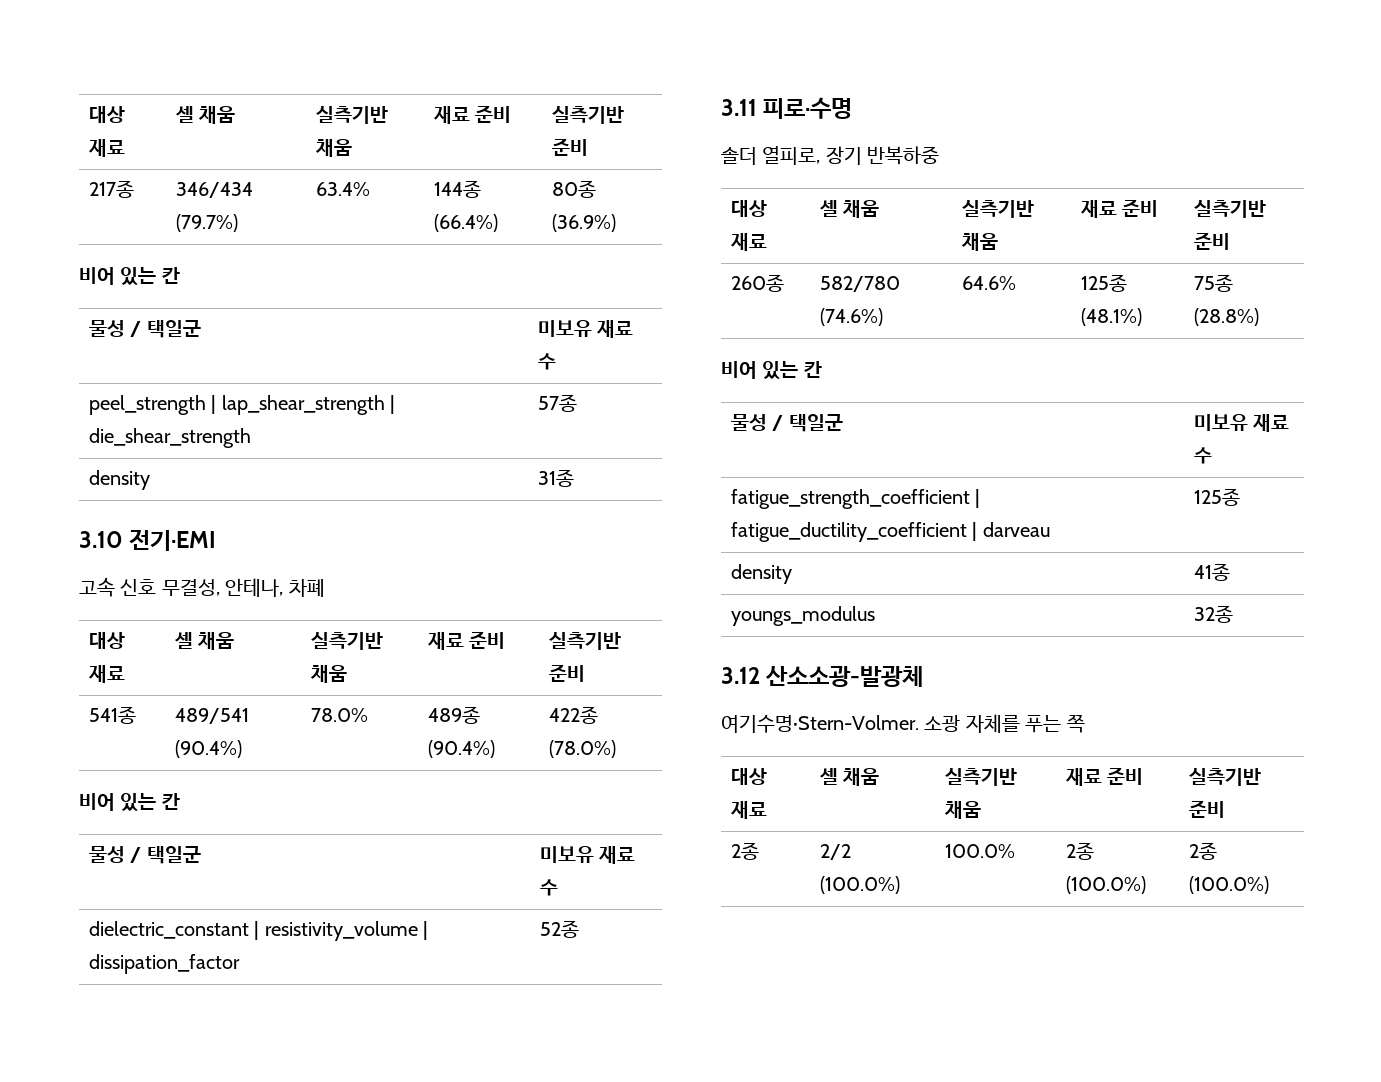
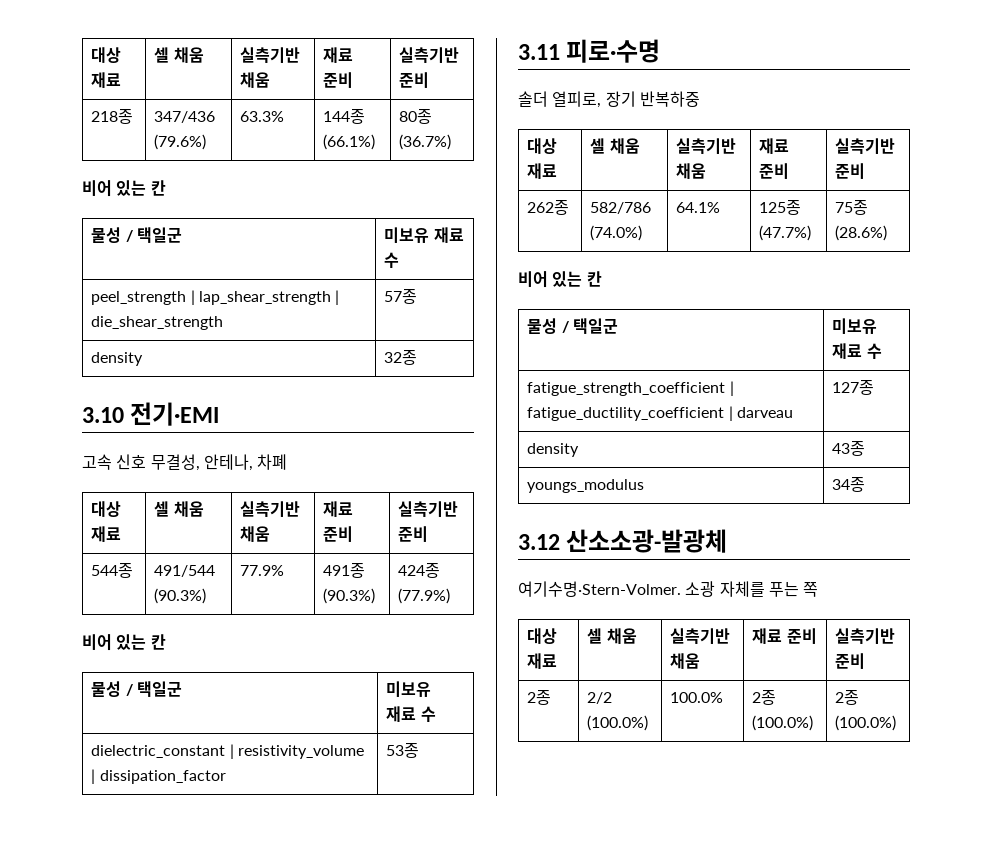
[88,180,134,198] [175,182,253,198] [175,214,238,232] [315,182,370,196] 217종 | 346/434 (79.7%) | 63.4% -> [91,109,134,124] [154,111,216,123] [154,134,207,150] [240,111,285,122] 218종 | 347/436 (79.6%) | 63.3%
[433,214,498,232] (66.4%) -> [323,134,376,150] (66.1%)
[551,214,616,232] (36.9%) -> [399,134,452,150] (36.7%)
[537,469,574,487] 31종 -> [384,350,418,365] 32종
[88,706,136,724] [174,708,249,724] [174,740,242,758] [310,708,368,722] [427,706,480,724] [427,740,495,758] [548,706,598,724] [548,740,616,758] 541종 | 489/541 (90.4%) | 78.0% | 489종 (90.4%) | 422종 (78.0%) -> [91,563,134,578] [154,565,216,577] [154,588,207,604] [240,565,285,576] [323,563,366,578] [323,588,376,604] [398,563,441,578] [398,588,451,604] 544종 | 491/544 (90.3%) | 77.9% | 491종 (90.3%) | 424종 (77.9%)
[539,920,579,938] 52종 -> [386,743,420,758] 53종
[730,274,784,292] [819,276,900,292] [819,308,883,326] [961,276,1016,290] [1080,274,1127,292] [1080,308,1142,326] 260종 | 582/780 (74.6%) | 64.6% | 125종 (48.1%) -> [527,200,570,215] [590,202,652,214] [590,225,643,241] [676,202,721,213] [759,200,802,215] [759,225,812,241] 262종 | 582/786 (74.0%) | 64.1% | 125종 (47.7%)
[1193,308,1259,326] (28.8%) -> [835,225,888,241] (28.6%)
[1193,488,1240,506] [730,564,792,584] [1193,563,1230,581] 125종 // density | 41종 -> [832,380,875,395] [527,443,580,457] [832,441,866,456] 127종 // density | 43종
[1193,605,1233,623] 32종 -> [832,477,866,492] 34종

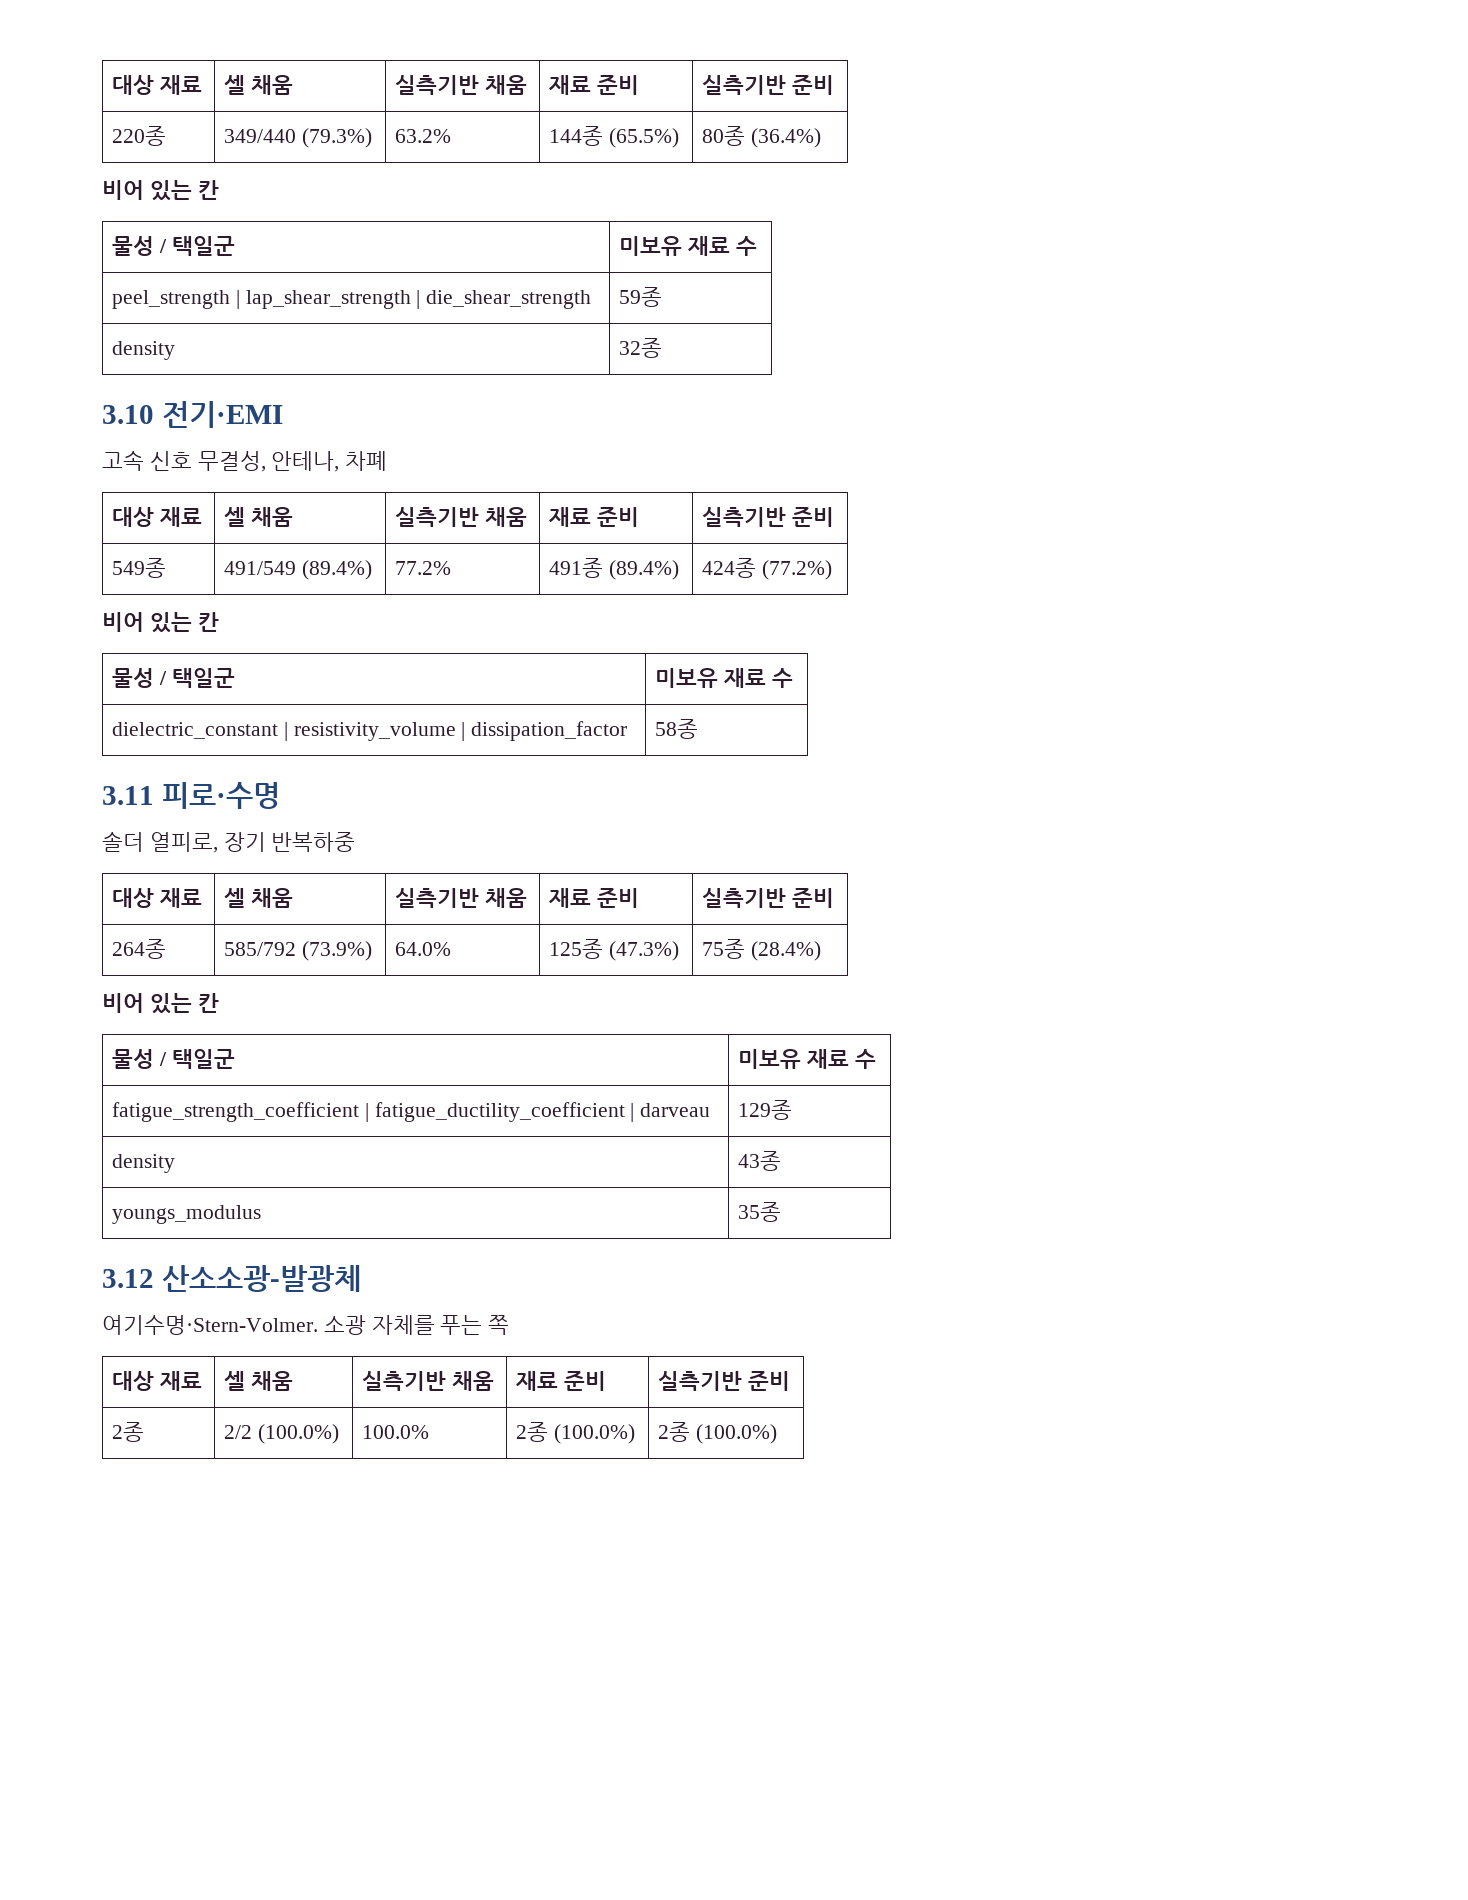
[91,109,134,124] [154,111,216,123] [154,134,207,150] [240,111,285,122] 218종 | 347/436 (79.6%) | 63.3% -> [112,126,167,146] [224,128,372,148] [395,129,452,143] 220종 | 349/440 (79.3%) | 63.2%
[323,134,376,150] (66.1%) -> [608,128,679,148] (65.5%)
[399,134,452,150] (36.7%) -> [750,128,821,148] (36.4%)
[384,289,418,304] 57종 -> [619,287,663,307] 59종
[91,563,134,578] [154,565,216,577] [154,588,207,604] [240,565,285,576] 544종 | 491/544 (90.3%) | 77.9% -> [112,558,167,578] [224,560,372,580] [395,561,452,575] 549종 | 491/549 (89.4%) | 77.2%
[323,588,376,604] (90.3%) -> [608,560,679,580] (89.4%)
[398,588,451,604] (77.9%) -> [761,560,832,580] (77.2%)
[386,743,420,758] 53종 -> [655,719,699,739] 58종
[527,200,570,215] [590,202,652,214] [590,225,643,241] [676,202,721,213] 262종 | 582/786 (74.0%) | 64.1% -> [112,939,167,959] [224,941,372,961] [395,942,452,956] 264종 | 585/792 (73.9%) | 64.0%
[759,225,812,241] (47.7%) -> [608,941,679,961] (47.3%)
[835,225,888,241] (28.6%) -> [750,941,821,961] (28.4%)
[832,380,875,395] 127종 -> [738,1100,793,1120] 129종
[832,477,866,492] 34종 -> [738,1202,782,1222] 35종

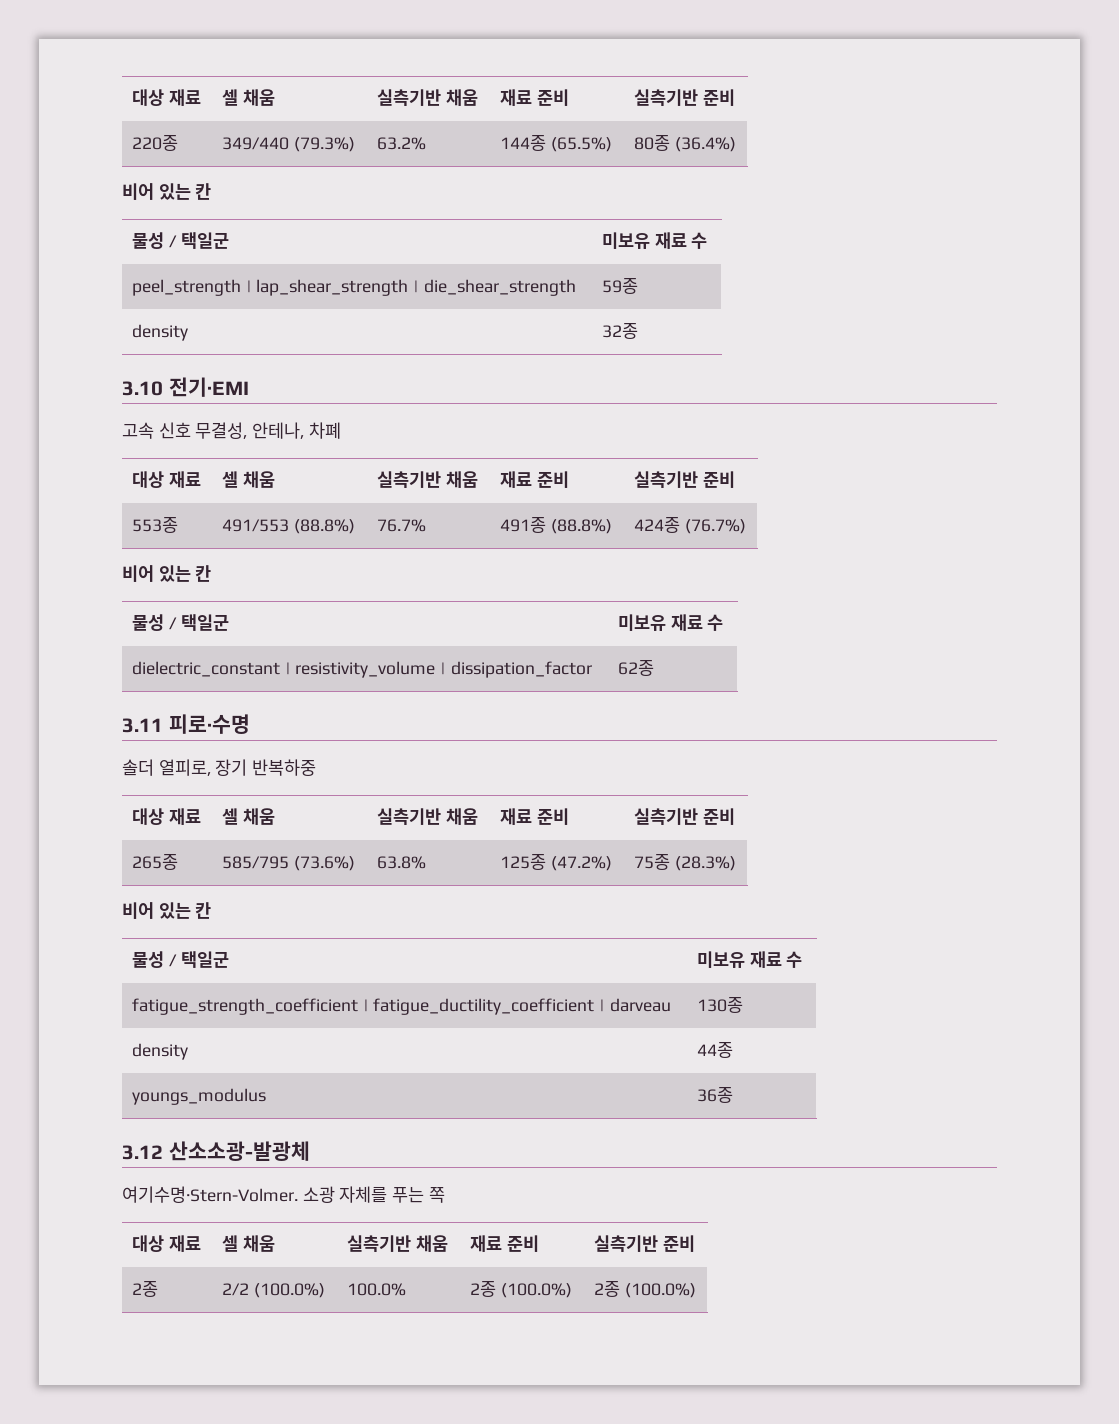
[112,558,167,578] [224,560,372,580] [395,561,452,575] 549종 | 491/549 (89.4%) | 77.2% -> [131,517,178,533] [221,519,355,534] [376,519,426,532] 553종 | 491/553 (88.8%) | 76.7%
[608,560,679,580] (89.4%) -> [550,519,612,534] (88.8%)
[761,560,832,580] (77.2%) -> [684,519,746,534] (76.7%)
[655,719,699,739] 58종 -> [617,660,654,676] 62종
[112,939,167,959] [224,941,372,961] [395,942,452,956] 264종 | 585/792 (73.9%) | 64.0% -> [131,854,178,870] [221,856,355,871] [376,856,426,869] 265종 | 585/795 (73.6%) | 63.8%
[608,941,679,961] (47.3%) -> [550,856,612,871] (47.2%)
[750,941,821,961] (28.4%) -> [674,856,736,871] (28.3%)
[738,1100,793,1120] [112,1154,176,1173] [738,1151,782,1171] 129종 // density | 43종 -> [696,997,743,1013] [131,1043,188,1060] [696,1042,733,1058] 130종 // density | 44종
[738,1202,782,1222] 35종 -> [696,1087,733,1103] 36종

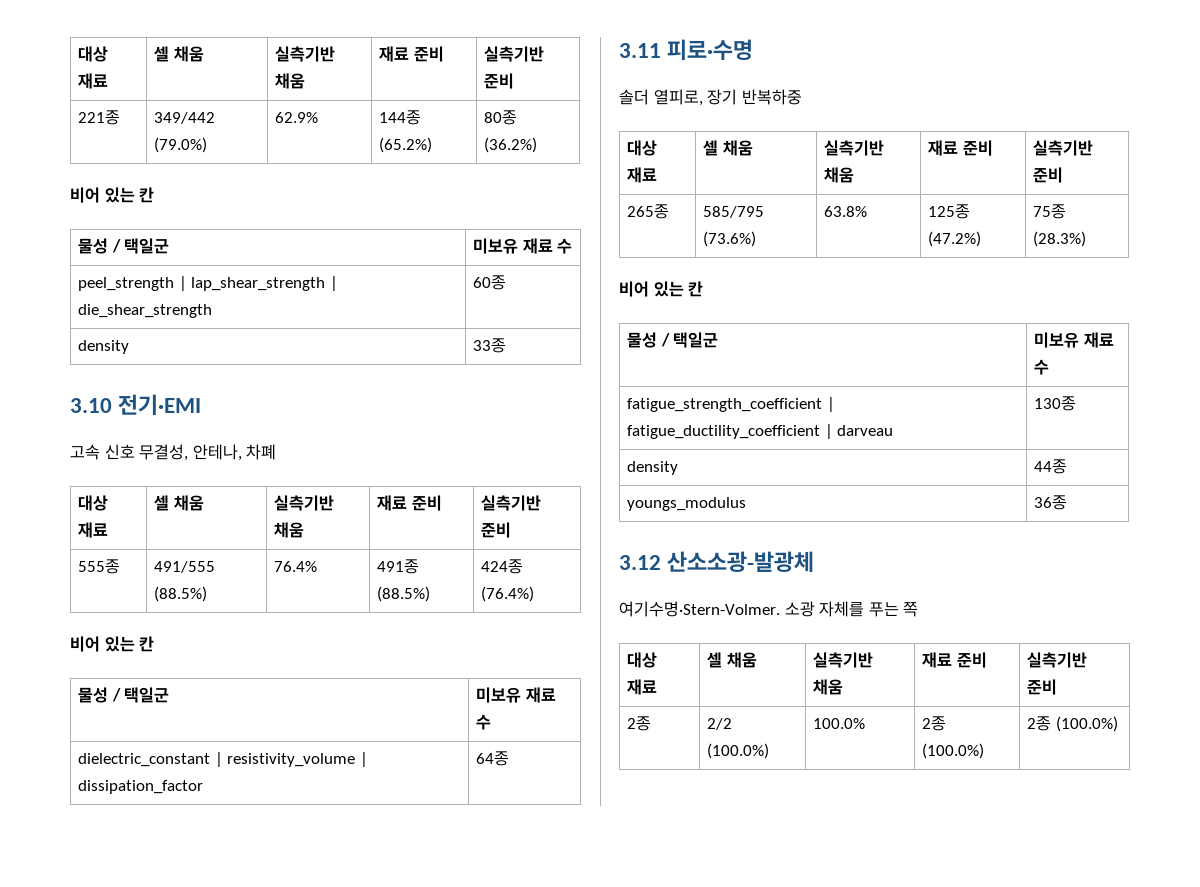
[131,135,178,151] [221,137,355,152] [376,137,426,150] 220종 | 349/440 (79.3%) | 63.2% -> [78,110,121,125] [154,112,216,124] [154,137,208,153] [275,112,319,123] 221종 | 349/442 (79.0%) | 62.9%
[550,137,612,152] (65.5%) -> [379,137,433,153] (65.2%)
[674,137,736,152] (36.4%) -> [484,137,538,153] (36.2%)
[601,278,638,294] [131,324,188,341] [601,323,638,339] 59종 // density | 32종 -> [473,275,507,290] [78,340,130,354] [473,338,507,353] 60종 // density | 33종
[131,517,178,533] [221,519,355,534] [376,519,426,532] 553종 | 491/553 (88.8%) | 76.7% -> [78,559,121,574] [154,561,216,573] [154,586,208,602] [274,561,318,572] 555종 | 491/555 (88.5%) | 76.4%
[550,519,612,534] (88.8%) -> [377,586,431,602] (88.5%)
[684,519,746,534] (76.7%) -> [481,586,535,602] (76.4%)
[617,660,654,676] 62종 -> [476,751,510,766] 64종

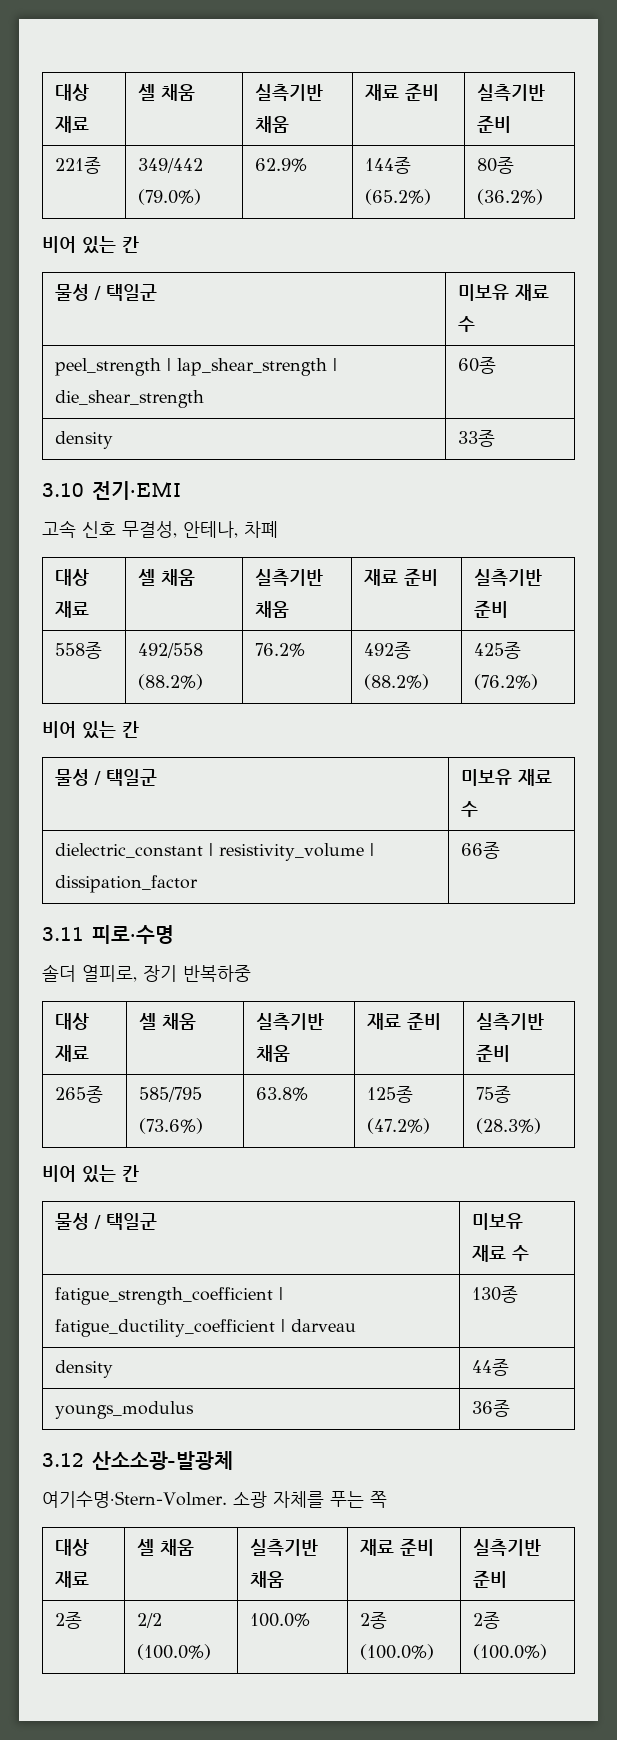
[78,559,121,574] [154,561,216,573] [154,586,208,602] [274,561,318,572] [377,559,420,574] [377,586,431,602] [481,559,524,574] [481,586,535,602] 555종 | 491/555 (88.5%) | 76.4% | 491종 (88.5%) | 424종 (76.4%) -> [54,642,102,659] [137,643,203,658] [137,674,203,690] [254,643,305,657] [363,642,411,659] [363,674,429,690] [473,642,521,659] [473,674,538,690] 558종 | 492/558 (88.2%) | 76.2% | 492종 (88.2%) | 425종 (76.2%)
[476,751,510,766] 64종 -> [460,842,500,859] 66종

